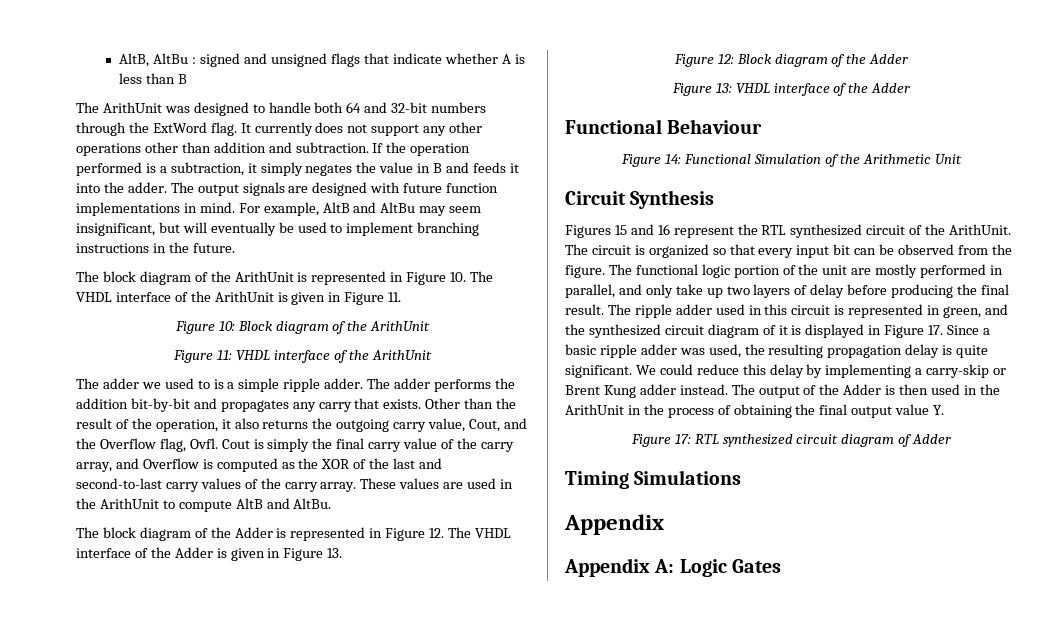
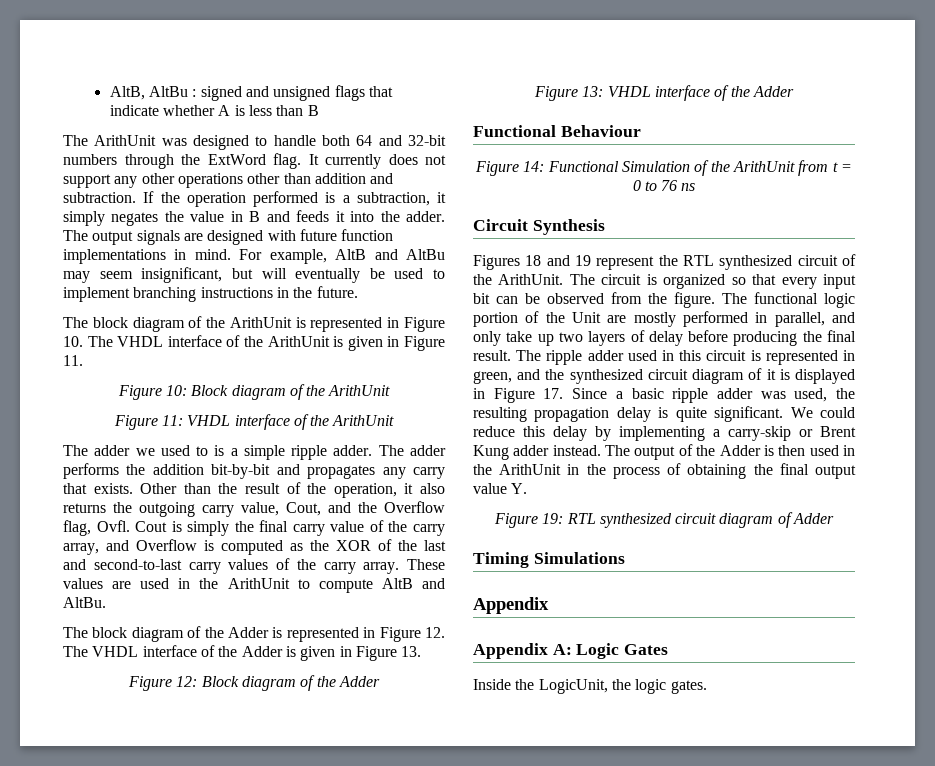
[862,154,962,164] Arithmetic Unit -> [732,160,852,176] [632,180,696,191] ArithUnit from t = 0 to 76 ns
[614,224,670,235] 15 and 16 -> [525,255,591,266] 18 and 19
[822,265,848,275] unit -> [572,312,601,323] Unit
[674,434,691,444] 17: -> [542,513,564,524] 19:
(781, 566) none -> [473,679,707,694] // Inside the LogicUnit, the logic gates.

